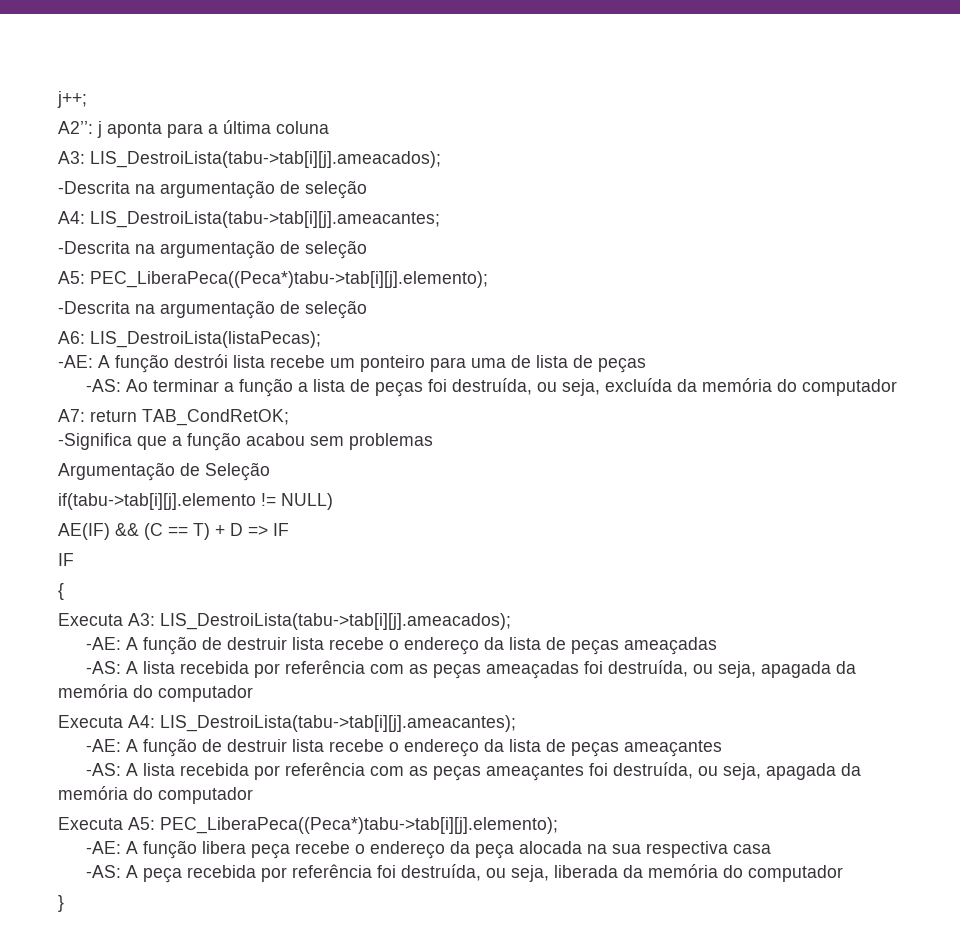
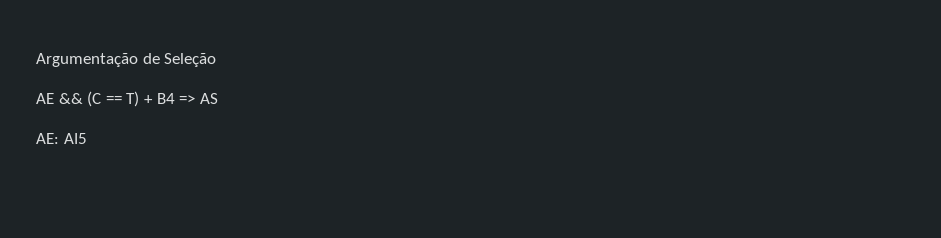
[57,91,87,108] [58,120,329,138] [58,151,441,168] [58,180,367,199] [58,211,440,228] [58,240,367,259] [58,271,488,288] [58,300,367,319] [58,331,321,348] [58,354,646,373] [85,378,897,397] [58,409,289,426] [58,432,433,451] j++; // A2’’: j aponta para a última coluna // A3: LIS_DestroiLista(tabu->tab[i][j].ameacados); // -Descrita na argumentação de seleção // A4: LIS_DestroiLista(tabu->tab[i][j].ameacantes; // -Descrita na argumentação de seleção // A5: PEC_LiberaPeca((Peca*)tabu->tab[i][j].elemento); // -Descrita na argumentação de seleção // A6: LIS_DestroiLista(listaPecas); // -AE: A função destrói lista recebe um ponteiro para uma de lista de peças // -AS: Ao terminar a função a lista de peças foi destruída, ou seja, excluída da memória do computador // A7: return TAB_CondRetOK; // -Significa que a função acabou sem problemas // -> (36, 60) none
[58,493,333,510] [58,523,110,540] if(tabu->tab[i][j].elemento != NULL) // AE(IF) -> [36,93,54,104] AE
[230,523,289,536] [58,553,74,566] [58,583,64,600] [58,613,511,630] [85,636,717,655] [85,660,856,679] [58,684,253,702] [58,715,516,732] [85,738,722,757] [85,762,861,781] [58,786,253,804] [58,817,558,834] [85,840,771,859] [85,864,843,883] [58,895,64,912] D => IF // IF // { // Executa A3: LIS_DestroiLista(tabu->tab[i][j].ameacados); // -AE: A função de destruir lista recebe o endereço da lista de peças ameaçadas // -AS: A lista recebida por referência com as peças ameaçadas foi destruída, ou seja, apagada da memória do computador // Executa A4: LIS_DestroiLista(tabu->tab[i][j].ameacantes); // -AE: A função de destruir lista recebe o endereço da lista de peças ameaçantes // -AS: A lista recebida por referência com as peças ameaçantes foi destruída, ou seja, apagada da memória do computador // Executa A5: PEC_LiberaPeca((Peca*)tabu->tab[i][j].elemento); // -AE: A função libera peça recebe o endereço da peça alocada na sua respectiva casa // -AS: A peça recebida por referência foi destruída, ou seja, liberada da memória do computador // } -> [156,93,218,104] [36,133,87,144] B4 => AS // AE: AI5

